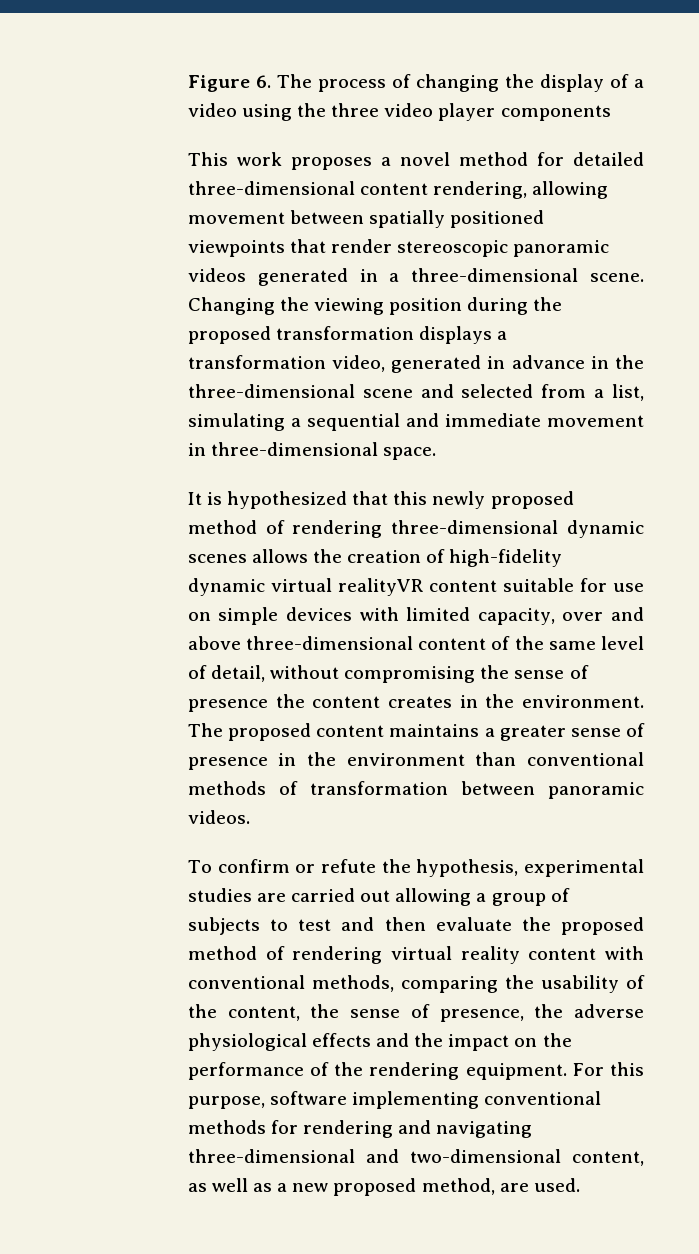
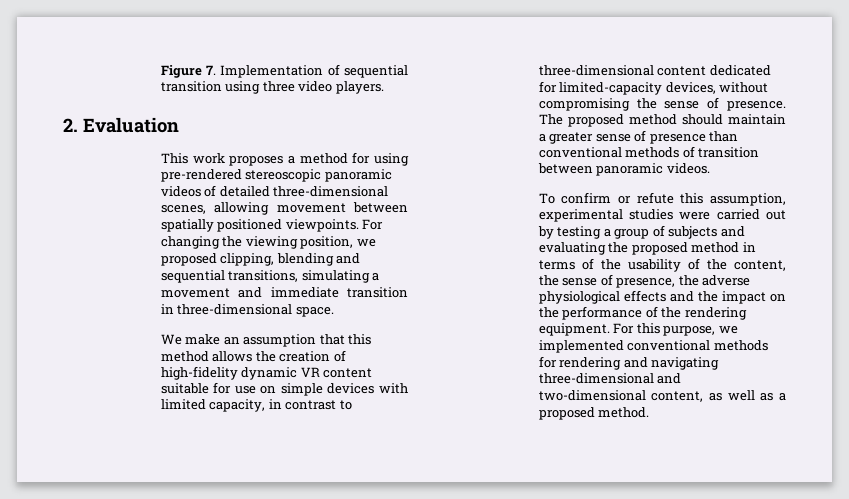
[255,74,645,92] [187,103,611,121] 6. The process of changing the display of a video using the three video player components -> [206,64,408,78] [160,81,384,94] [63,117,179,133] 7. Implementation of sequential transition using three video players. // 2. Evaluation
[399,152,450,166] novel -> (295, 160) none
[573,152,645,166] [187,181,528,199] detailed three-dimensional content rendering, -> [374,153,409,166] [160,169,392,182] [160,185,389,197] [160,205,206,214] using pre-rendered stereoscopic panoramic videos of detailed three-dimensional scenes,
[187,239,610,257] [187,268,644,286] [187,297,563,315] [187,326,508,344] [187,355,644,373] [187,384,644,401] viewpoints that render stereoscopic panoramic videos generated in a three-dimensional scene. Changing the viewing position during the proposed transformation displays a transformation video, generated in advance in the three-dimensional scene and selected from a list, -> [285,219,384,232] [160,236,376,249] [160,253,361,266] [160,270,299,283] viewpoints. For changing the viewing position, we proposed clipping, blending and sequential transitions,
[306,413,400,431] sequential -> [160,288,230,298] movement
[547,415,644,427] movement -> [347,287,408,298] transition
[187,491,574,509] [187,520,644,538] [187,554,247,563] It is hypothesized that this newly proposed method of rendering three-dimensional dynamic scenes -> [160,334,372,347] [160,351,209,362] We make an assumption that this method
[270,578,423,596] virtual realityVR -> [300,367,320,377] VR
[562,607,644,621] [187,636,644,650] [187,665,265,682] over and above three-dimensional content of the same level of detail, -> [268,399,352,410] [538,65,771,76] [538,81,716,95] in contrast to three-dimensional content dedicated for limited-capacity devices,
[187,694,644,712] [187,723,480,741] presence the content creates in the environment. The proposed content maintains -> [727,101,786,111] [538,114,786,127] presence. The proposed method should maintain
[278,752,465,766] in the environment -> (706, 139) none
[309,781,448,795] transformation -> [698,147,760,158] transition
[381,859,519,877] the hypothesis, -> [680,193,786,206] this assumption,
[256,893,286,902] are -> [679,212,711,220] were
[395,888,472,906] allowing -> [537,226,602,239] by testing
[269,917,644,935] [187,946,644,964] [187,975,498,993] to test and then evaluate the proposed method of rendering virtual reality content with conventional methods, comparing -> [720,226,745,237] [538,242,756,255] [538,258,594,270] and evaluating the proposed method in terms of
[269,1091,480,1109] software implementing -> [718,326,738,334] [538,340,624,353] we implemented
[292,1178,580,1196] new proposed method, are used. -> [538,407,650,420] proposed method.

